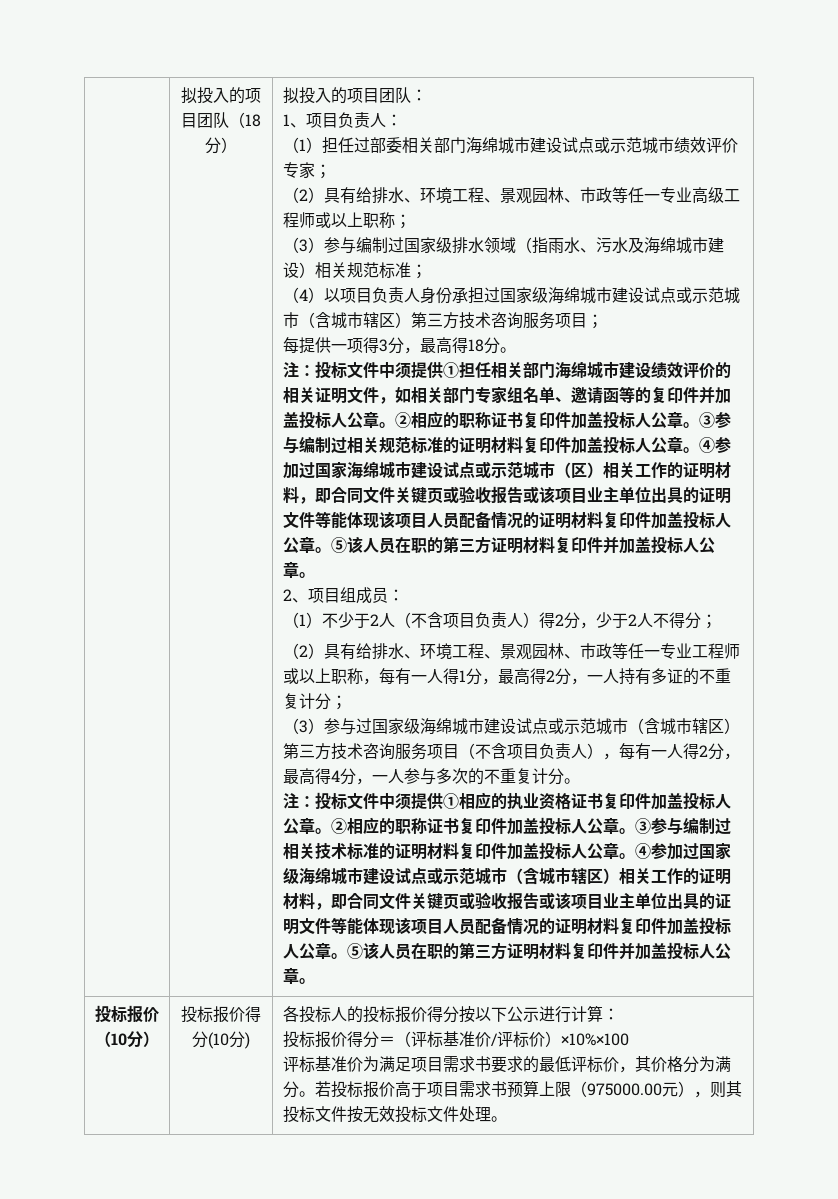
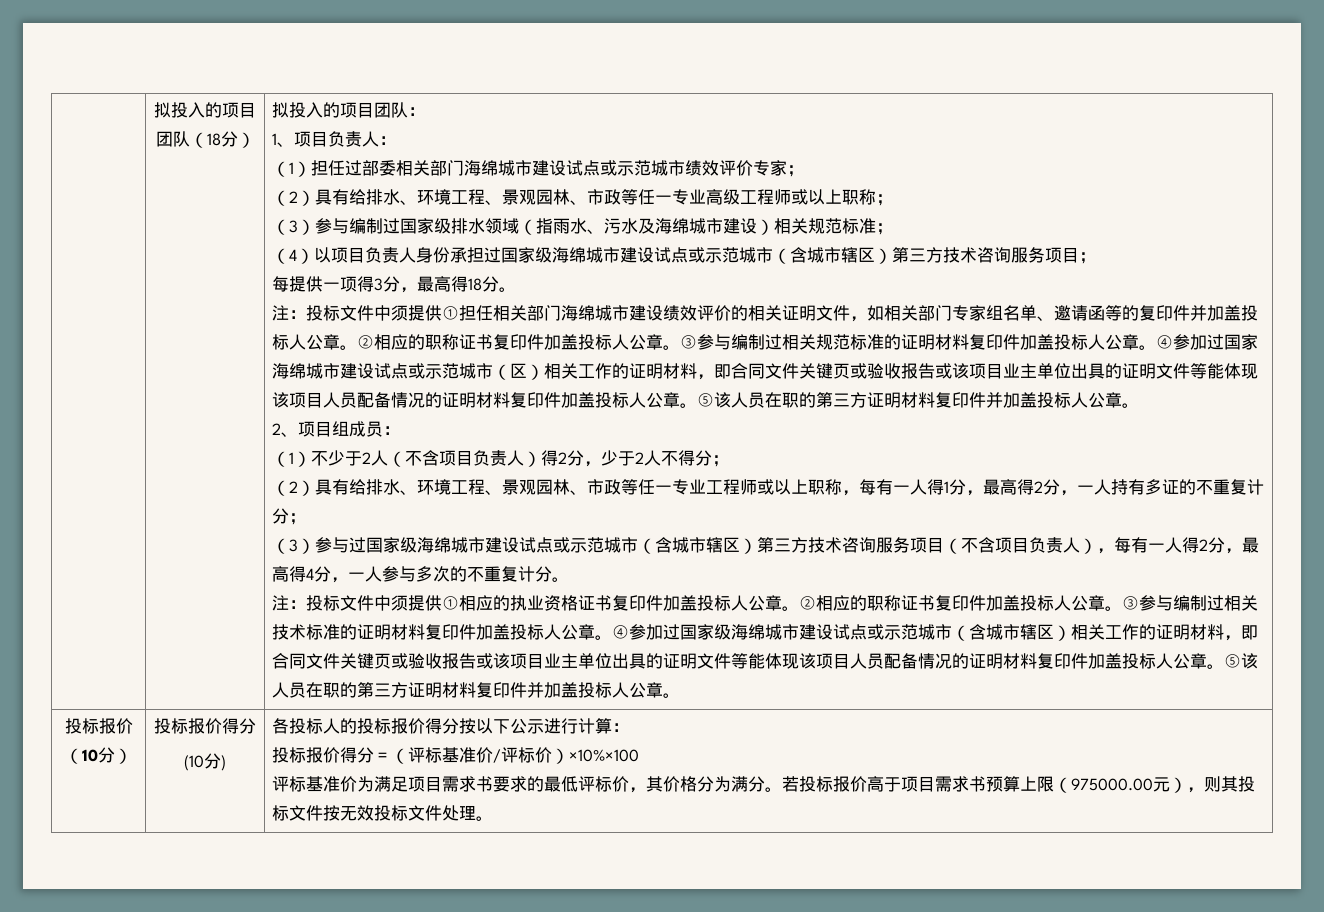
(208, 1039) none -> (256, 726) //

